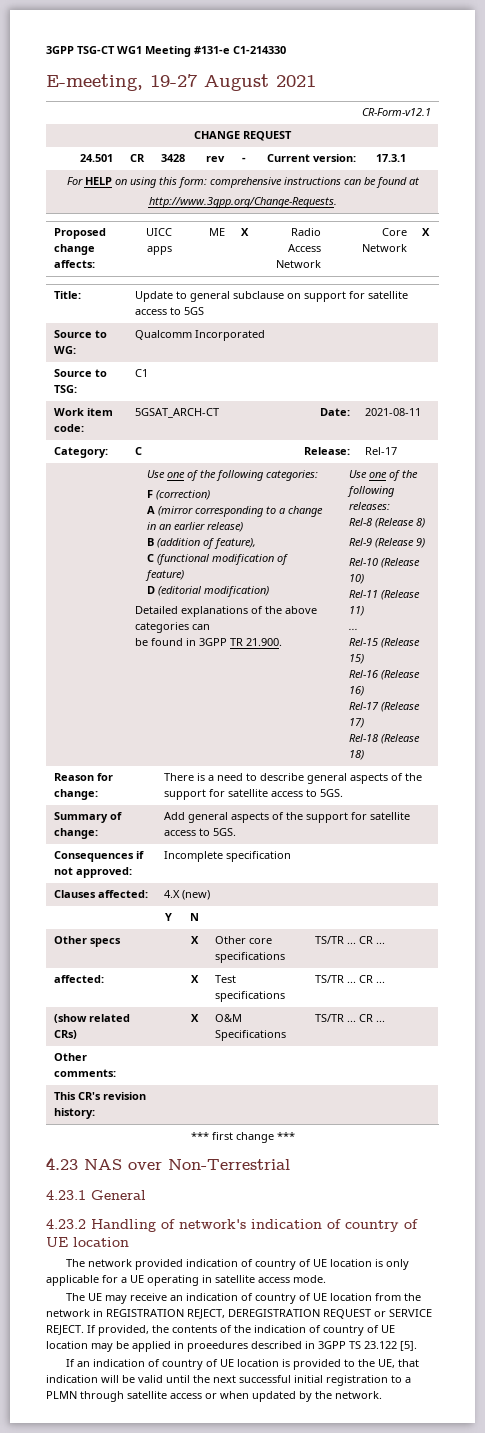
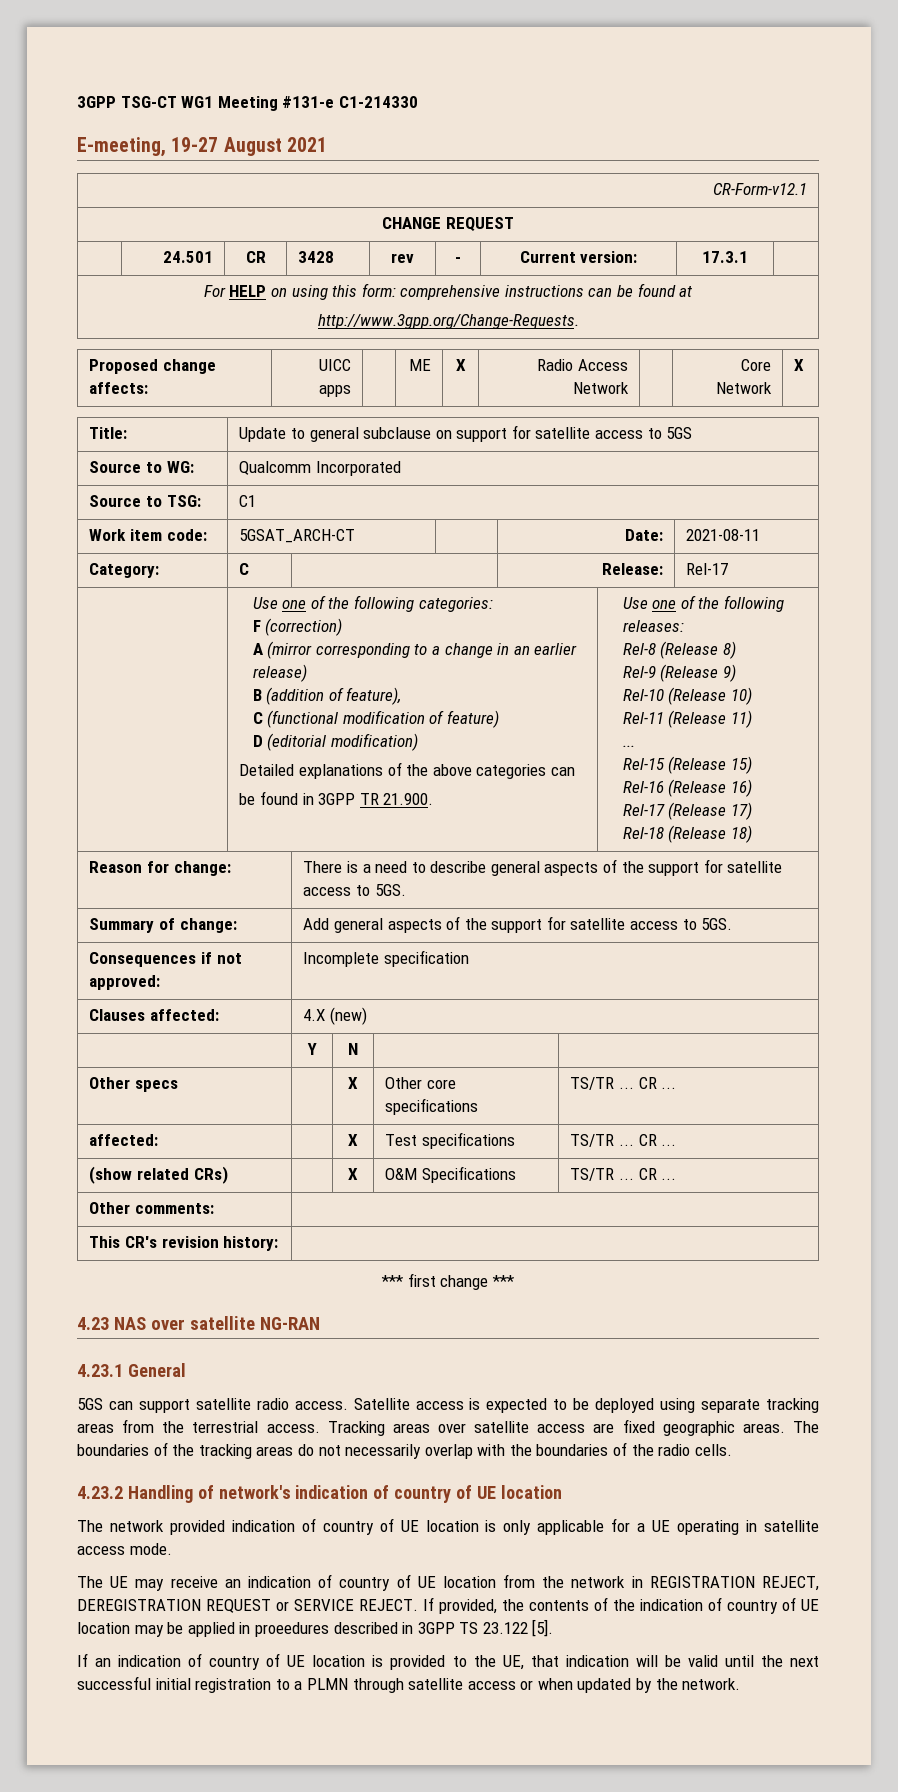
[168,1159,290,1170] Non-Terrestrial -> [189,1316,320,1330] satellite NG-RAN
(146, 1195) none -> [77,1398,819,1413] [77,1419,819,1436] [77,1442,732,1459] // 5GS can support satellite radio access. Satellite access is expected to be deployed using separate tracking areas from the terrestrial access. Tracking areas over satellite access are fixed geographic areas. The boundaries of the tracking areas do not necessarily overlap with the boundaries of the radio cells.

